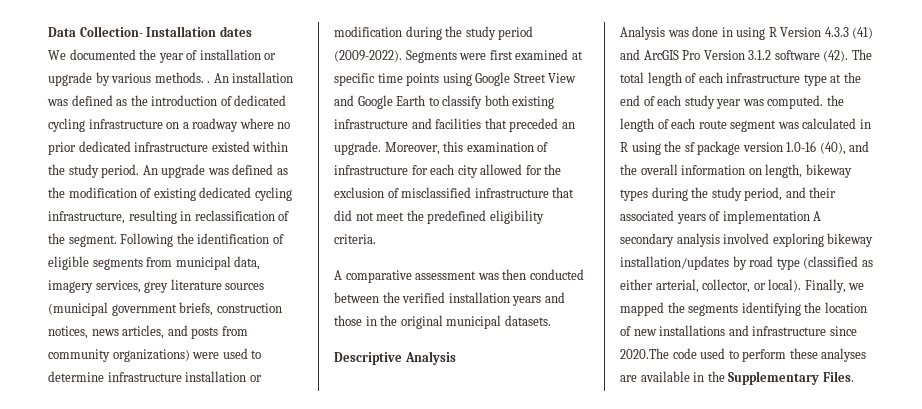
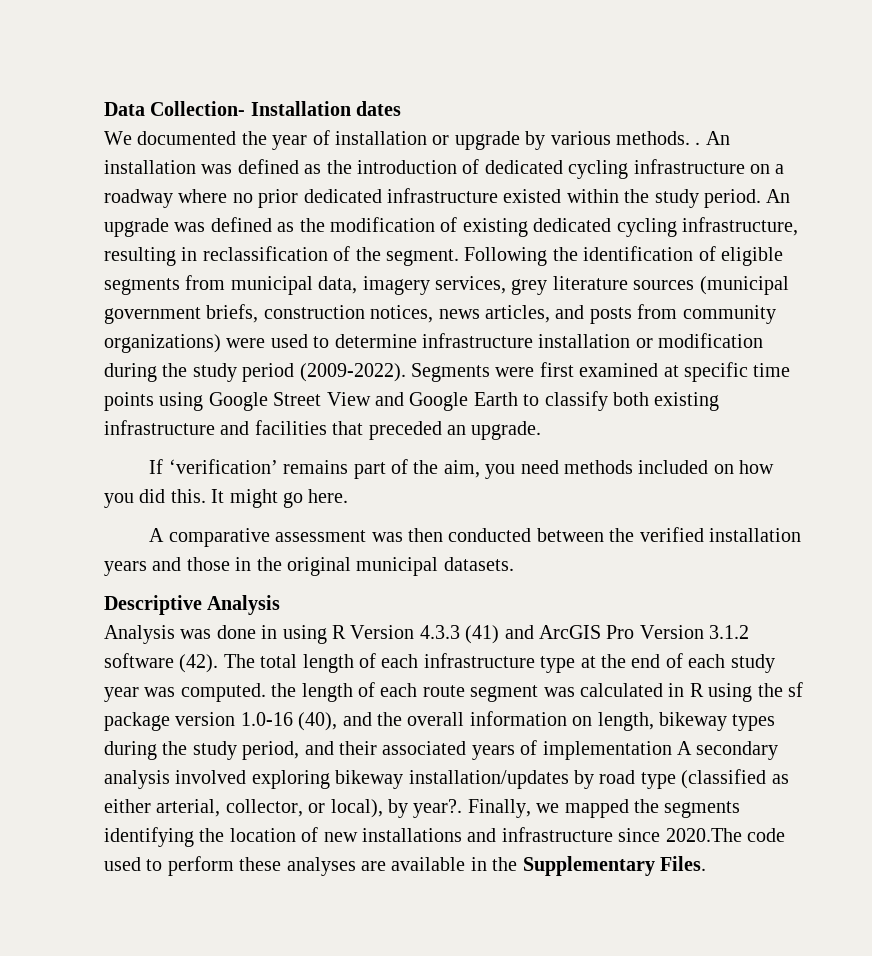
[384,141,549,155] [334,164,562,178] [334,187,575,198] [334,210,544,224] [334,234,376,244] Moreover, this examination of infrastructure for each city allowed for the exclusion of misclassified infrastructure that did not meet the predefined eligibility criteria. -> [149,459,775,479] [104,489,349,508] // If ‘verification’ remains part of the aim, you need methods included on how you did this. It might go here.
[768,279,802,292] local). -> [330,799,463,818] local), by year?.

